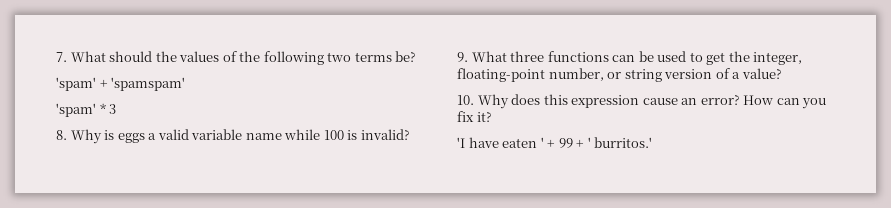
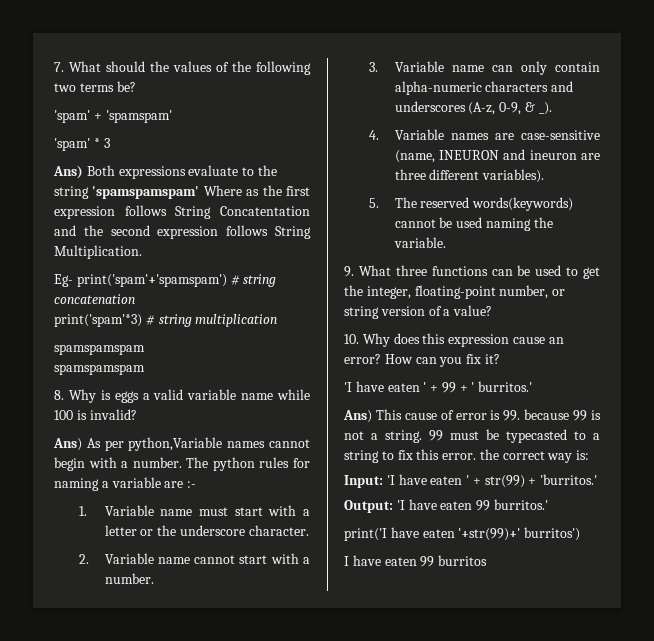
(117, 109) none -> [53,165,277,179] [54,185,310,199] [54,205,310,219] [54,225,311,239] [54,245,142,259] [54,274,277,287] [54,294,135,304] [54,314,278,327] [54,344,145,355] [54,364,145,375] // Ans) Both expressions evaluate to the string 'spamspamspam' Where as the first expression follows String Concatentation and the second expression follows String Multiplication. // Eg- print('spam'+'spamspam') # string concatenation // print('spam'*3) # string multiplication // spamspamspam // spamspamspam
(410, 134) none -> [53,437,310,451] [54,457,310,471] [54,477,197,491] [79,505,310,516] [104,525,309,536] [79,553,310,564] [104,573,154,584] [369,61,600,75] [394,81,574,95] [394,101,552,115] [369,129,600,140] [394,149,600,163] [394,169,545,183] [369,197,574,211] [394,217,553,231] [393,237,446,248] // Ans) As per python,Variable names cannot begin with a number. The python rules for naming a variable are :- // 1. Variable name must start with a letter or the underscore character. // 2. Variable name cannot start with a number. // 3. Variable name can only contain alpha-numeric characters and underscores (A-z, 0-9, & _). // 4. Variable names are case-sensitive (name, INEURON and ineuron are three different variables). // 5. The reserved words(keywords) cannot be used naming the variable.
(653, 142) none -> [343,409,601,423] [344,429,600,443] [344,449,590,463] [344,474,598,488] [344,499,548,513] [344,527,581,541] [344,555,488,567] // Ans) This cause of error is 99. because 99 is not a string. 99 must be typecasted to a string to fix this error. the correct way is: // Input: 'I have eaten ' + str(99) + 'burritos.' // Output: 'I have eaten 99 burritos.' // print('I have eaten '+str(99)+' burritos') // I have eaten 99 burritos

